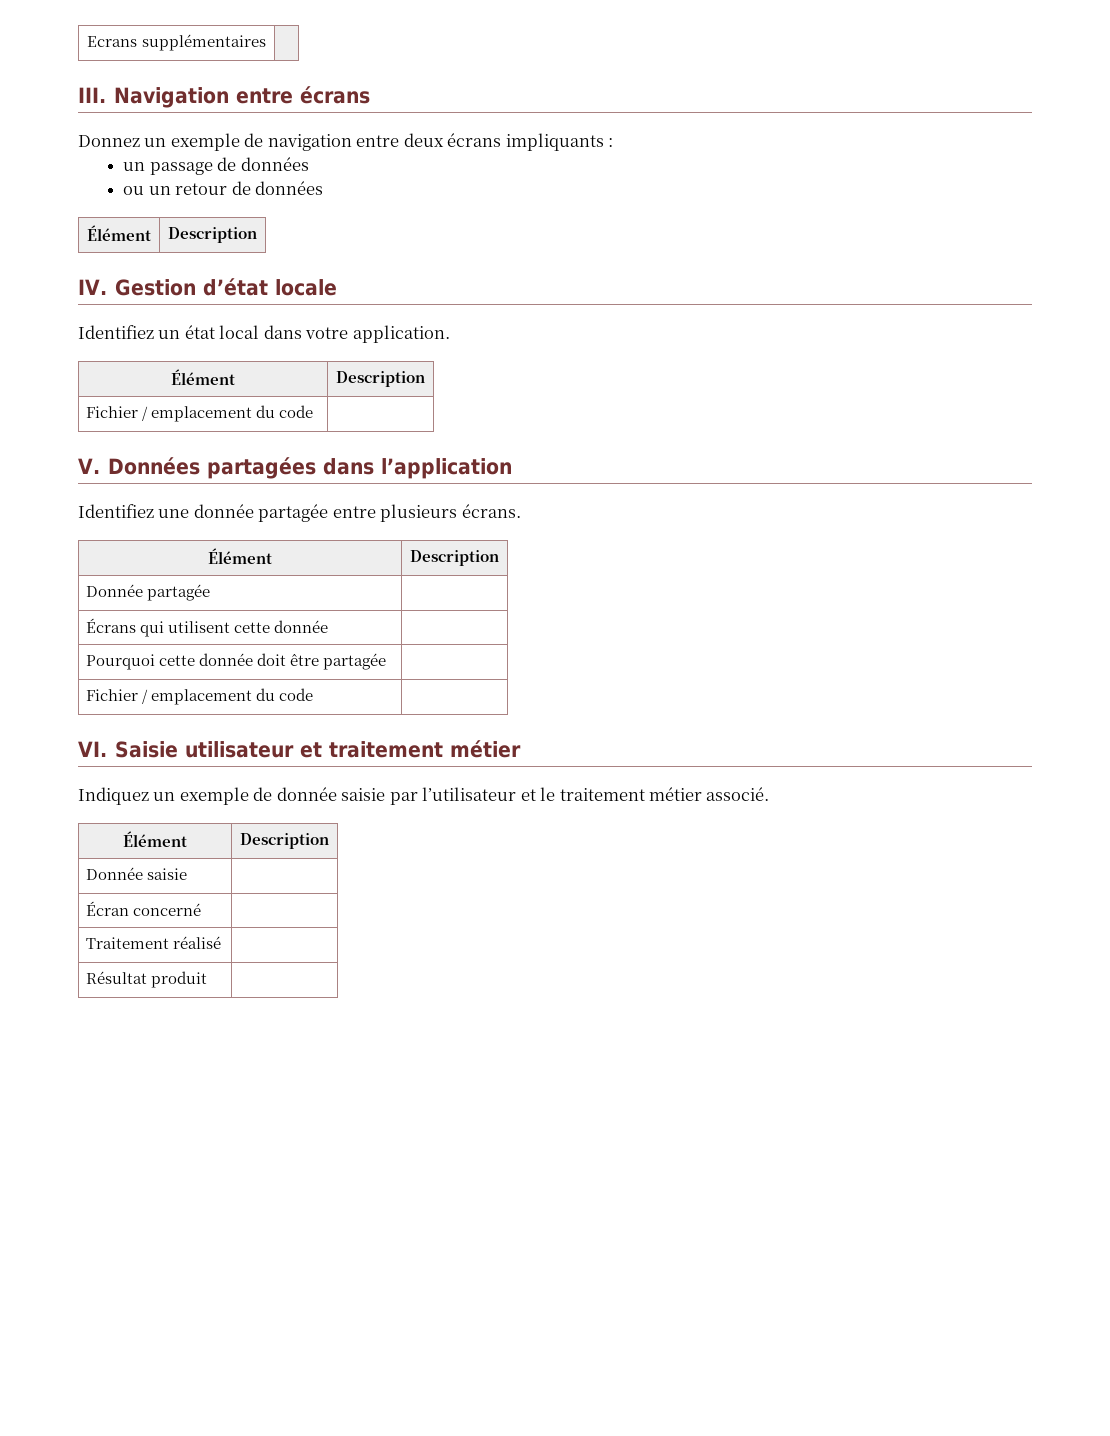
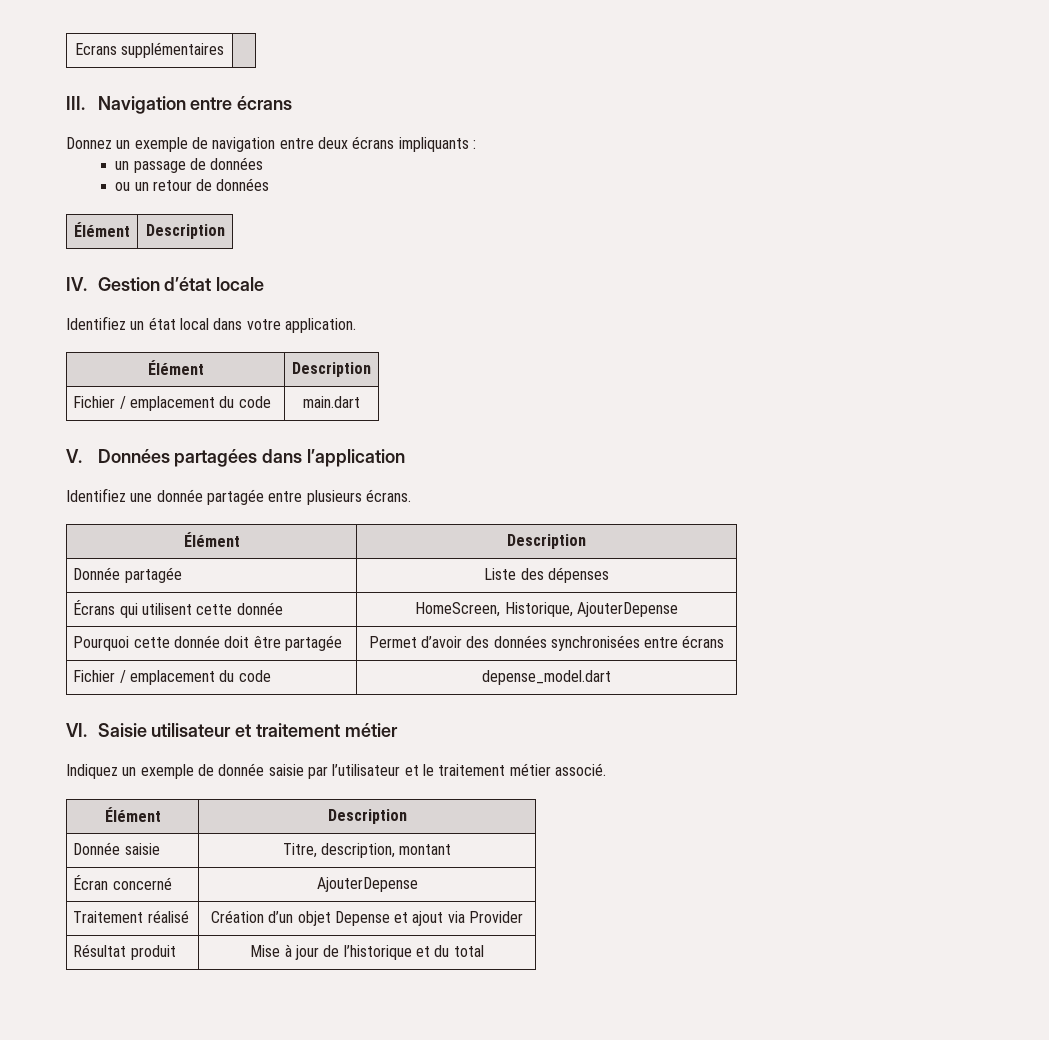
(314, 411) none -> [303,396,360,408] main.dart
(211, 592) none -> [484,567,609,583] Liste des dépenses
(329, 626) none -> [415,602,678,617] HomeScreen, Historique, AjouterDepense
[86,688,314,705] // Fichier / emplacement du code | -> [368,635,725,651] [73,670,271,685] [482,670,611,685] Permet d’avoir des données synchronisées entre écrans // Fichier / emplacement du code | depense_model.dart
(188, 874) none -> [282,843,452,858] Titre, description, montant
(202, 909) none -> [316,877,418,892] AjouterDepense
[86,971,208,988] // Résultat produit | -> [210,910,524,926] [73,944,176,960] [250,944,484,960] Création d’un objet Depense et ajout via Provider // Résultat produit | Mise à jour de l’historique et du total

